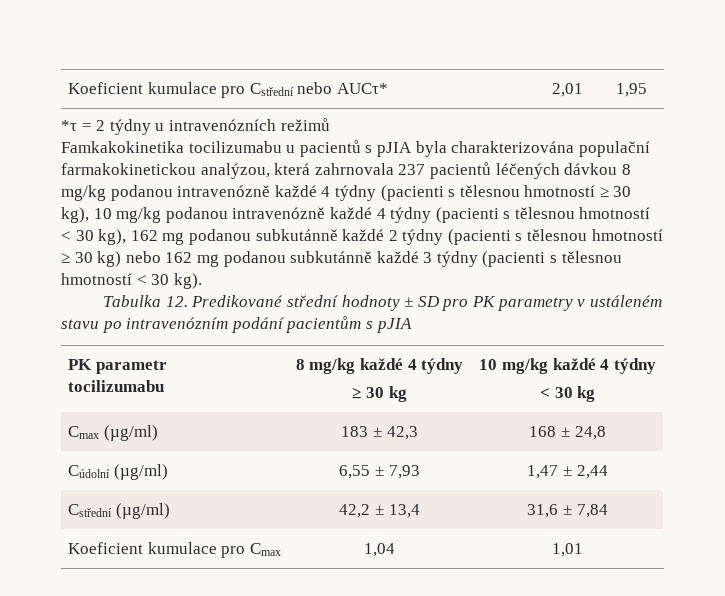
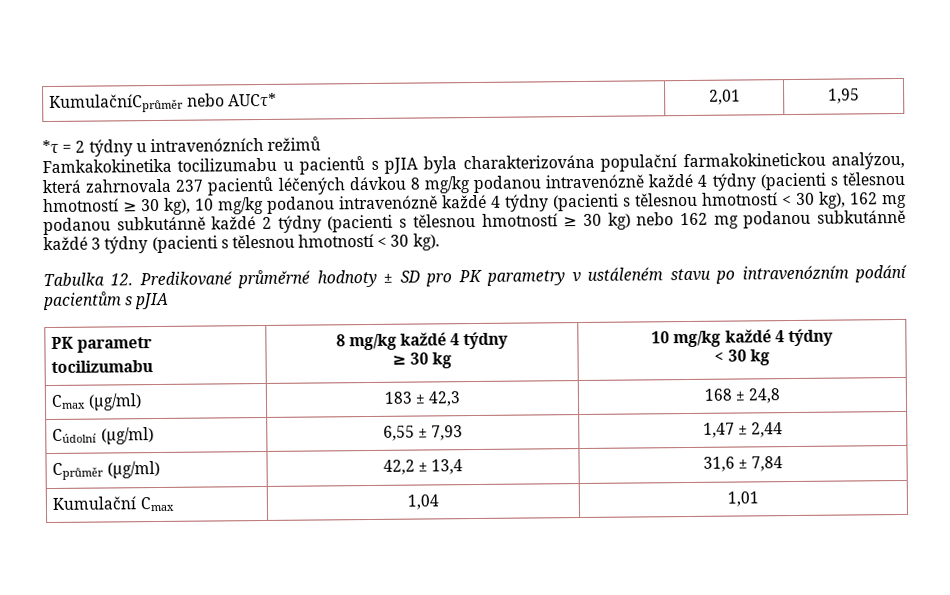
[68,82,294,98] Koeficient kumulace pro Cstřední -> [49,93,185,114] KumulačníCprůměr
[286,295,338,307] střední -> [237,269,311,289] průměrné
[68,504,113,517] Cstřední -> [52,462,105,480] Cprůměr
[68,542,246,558] Koeficient kumulace pro -> [52,496,137,510] Kumulační

